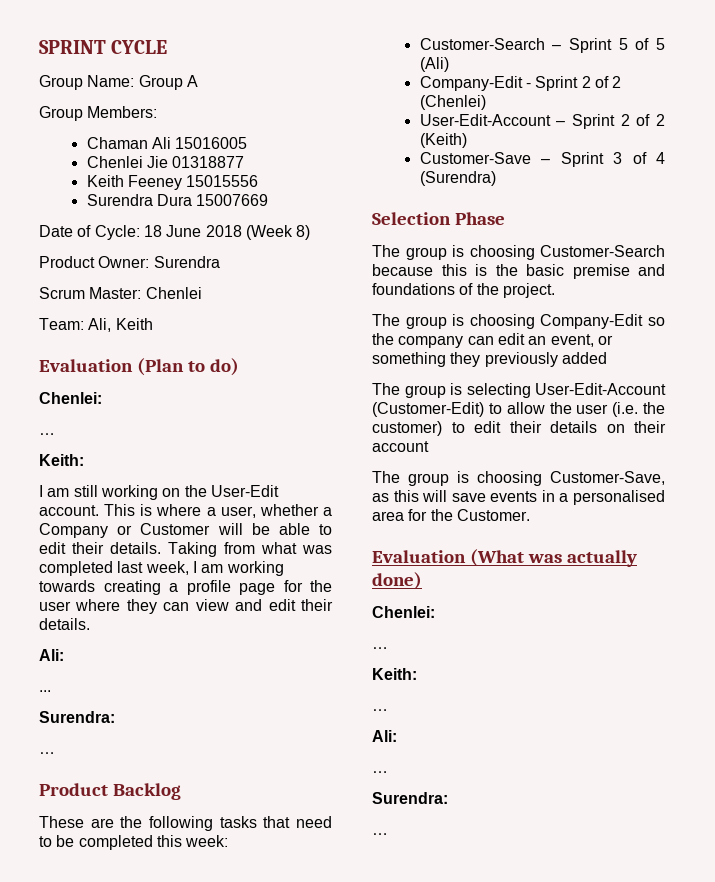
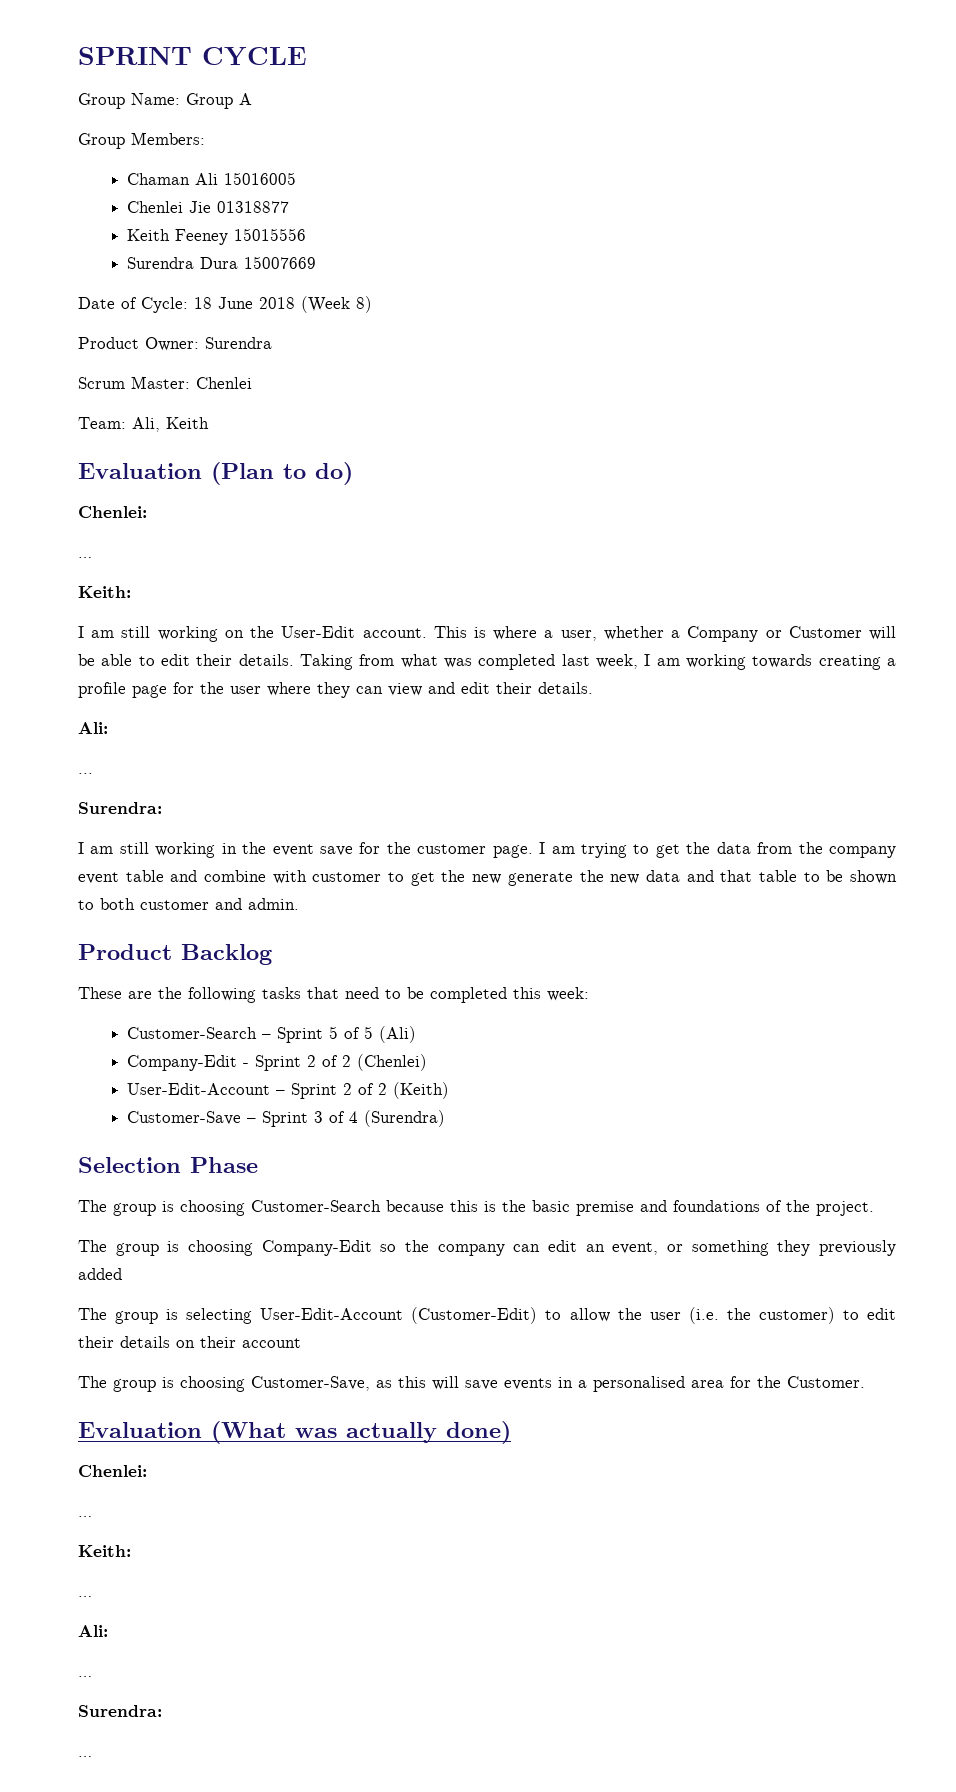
[39,752,55,754] … -> [78,842,897,858] [78,870,898,886] [78,898,299,910] I am still working in the event save for the customer page. I am trying to get the data from the company event table and combine with customer to get the new generate the new data and that table to be shown to both customer and admin.

